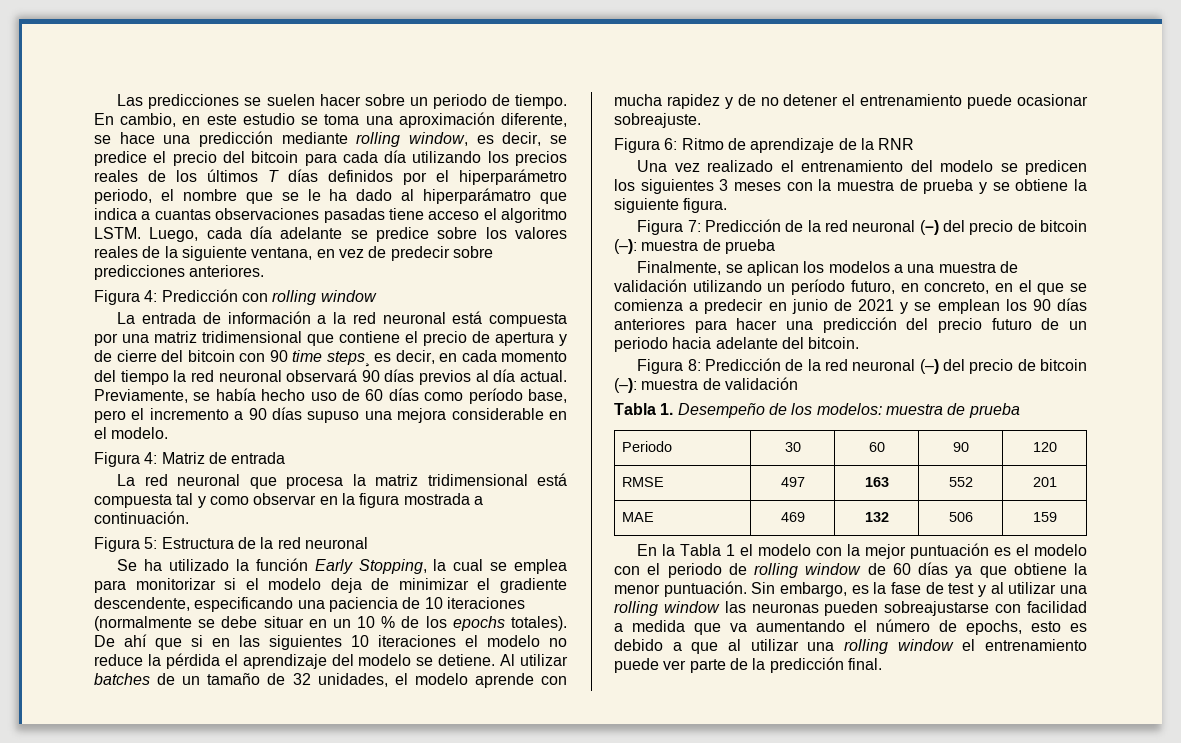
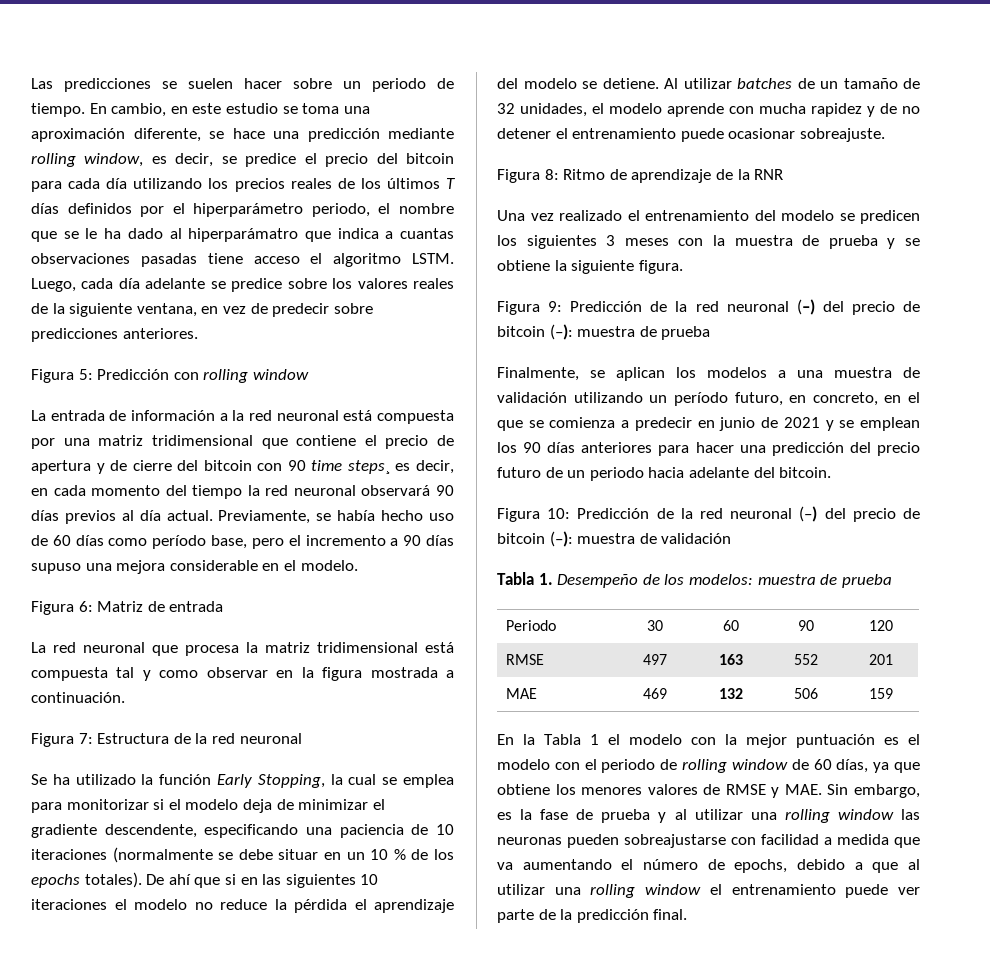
[144,290,158,302] 4: -> [78,369,93,380] 5:
[144,452,158,464] 4: -> [78,601,93,612] 6:
[144,537,158,549] 5: -> [78,733,93,744] 7:
[664,138,678,150] 6: -> [544,169,559,180] 8:
[687,220,701,232] 7: -> [548,301,563,312] 9:
[687,359,701,371] 8: -> [547,508,571,519] 10:
[918,562,948,575] días -> [836,759,869,773] días,
[1074,563,1087,575] [614,581,747,597] la menor puntuación. -> [555,784,822,798] los menores valores de RMSE y MAE.
[948,583,975,594] test -> [601,809,651,823] prueba
[1031,621,1087,632] esto es -> (788, 866) none

